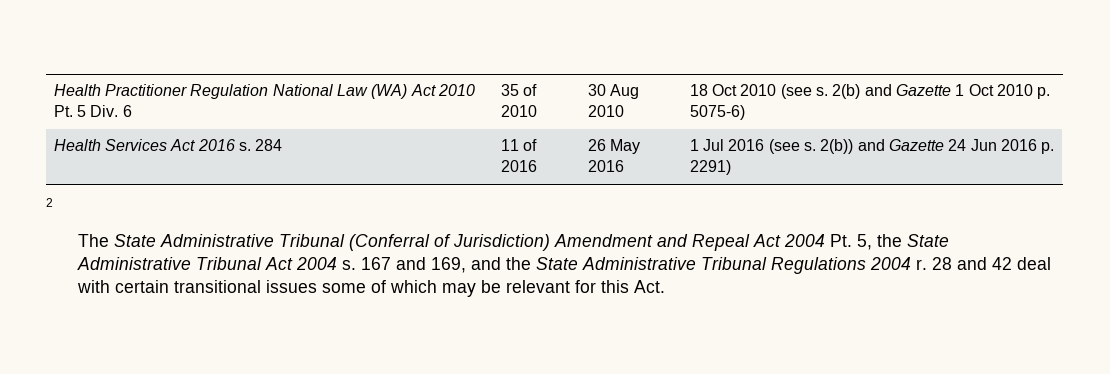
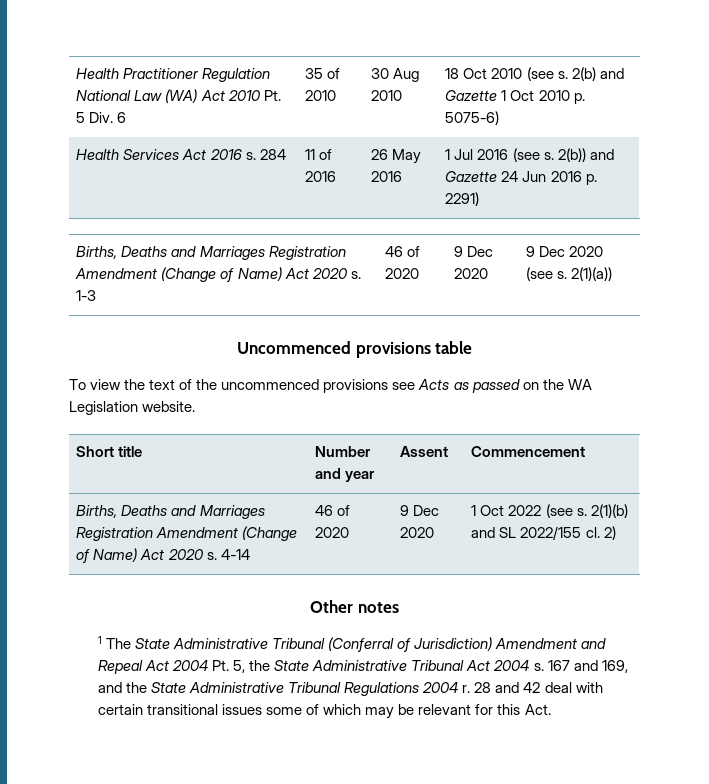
[46,198,53,207] // 2 // -> [76,246,346,260] [75,267,361,282] [76,290,97,301] [385,246,421,257] [385,268,420,279] [454,246,494,257] [454,268,489,279] [526,246,604,257] [526,267,613,281] [236,341,473,358] [69,379,592,393] [69,401,196,415] [76,446,143,457] [315,446,372,457] [315,468,376,482] [400,446,449,457] [471,446,586,457] [76,505,265,519] [76,526,298,541] [76,548,250,563] [315,505,351,516] [315,527,350,538] [400,505,440,516] [400,527,435,538] [471,504,628,518] [471,526,616,540] [310,600,399,613] [97,636,102,644] // Births, Deaths and Marriages Registration Amendment (Change of Name) Act 2020 s. 1-3 | 46 of 2020 | 9 Dec 2020 | 9 Dec 2020 (see s. 2(1)(a)) // Uncommenced provisions table // To view the text of the uncommenced provisions see Acts as passed on the WA Legislation website. // Short title | Number and year | Assent | Commencement // Births, Deaths and Marriages Registration Amendment (Change of Name) Act 2020 s. 4-14 | 46 of 2020 | 9 Dec 2020 | 1 Oct 2022 (see s. 2(1)(b) and SL 2022/155 cl. 2) // Other notes // 1

